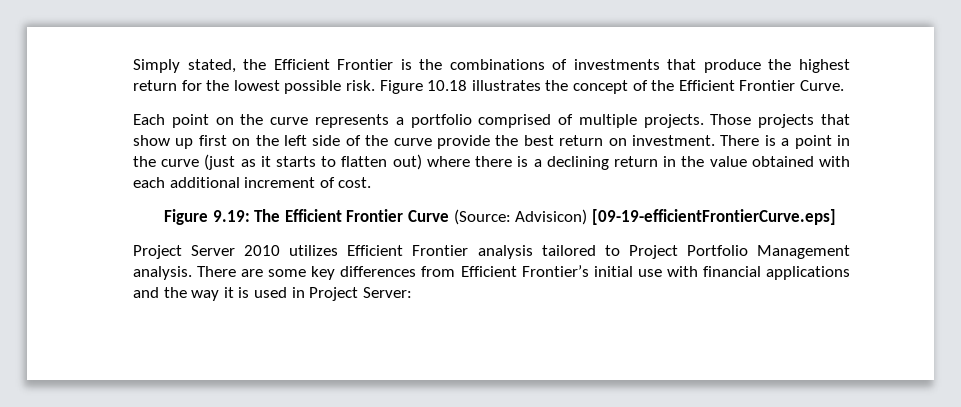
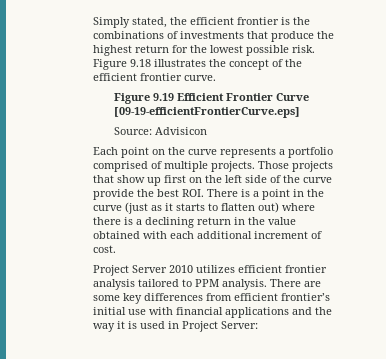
[273,59,394,70] Efficient Frontier -> [189,17,279,25] efficient frontier
[427,80,468,91] 10.18 -> [129,59,151,67] 9.18
[678,80,844,91] Efficient Frontier Curve. -> [92,73,216,81] [114,93,310,104] [114,107,301,118] [114,127,208,135] efficient frontier curve. // Figure 9.19 Efficient Frontier Curve [09-19-efficientFrontierCurve.eps] // Source: Advisicon
[559,135,716,146] return on investment. -> [181,189,204,197] ROI.
[164,209,836,225] // Figure 9.19: The Efficient Frontier Curve (Source: Advisicon) [09-19-efficientFrontierCurve.eps] -> (116, 249) none
[347,245,469,256] Efficient Frontier -> [237,265,327,273] efficient frontier
[628,245,851,259] Project Portfolio Management -> [194,279,219,287] PPM
[460,265,589,277] Efficient Frontier’s -> [233,293,330,301] efficient frontier’s

